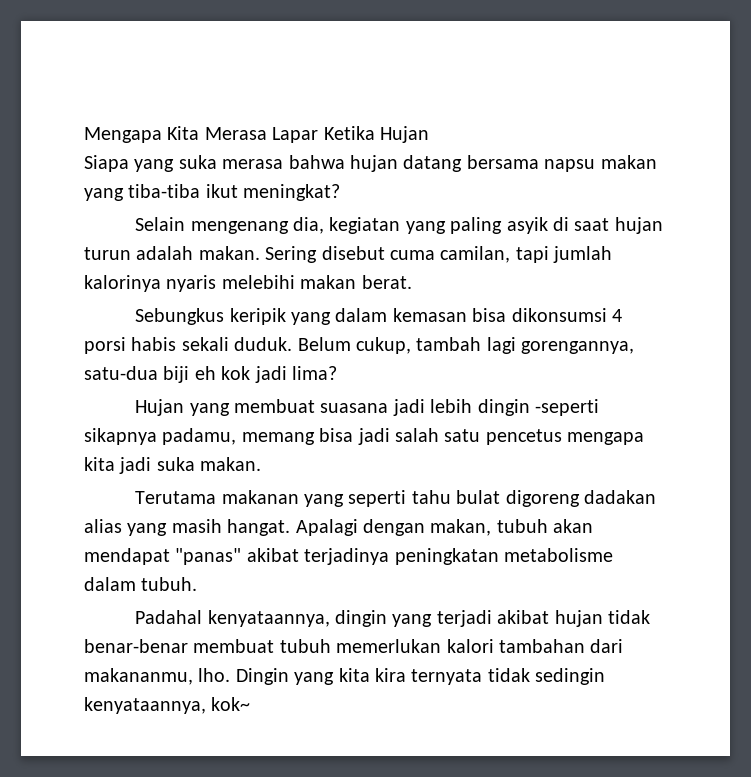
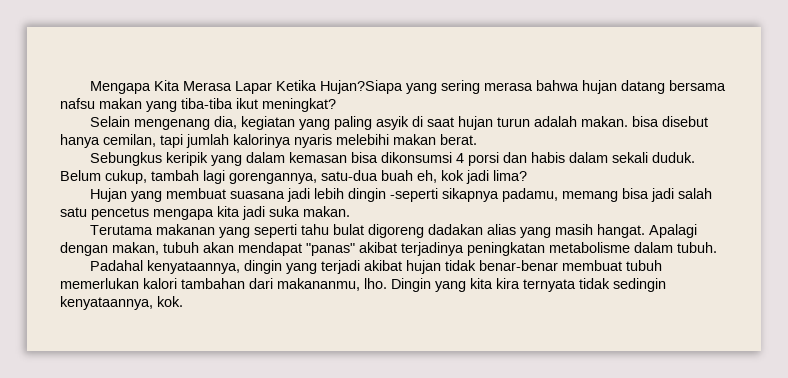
[380,126,429,143] [84,155,217,172] Hujan // Siapa yang suka -> [320,80,481,94] Hujan?Siapa yang sering
[544,159,596,172] napsu -> [60,98,95,109] nafsu
[265,246,511,263] Sering disebut cuma camilan, -> [632,116,709,127] [60,134,156,148] bisa disebut hanya cemilan,
[131,337,177,351] habis -> [503,152,609,163] dan habis dalam
[163,366,216,383] biji eh -> [381,170,437,183] buah eh,
[211,697,251,711] kok~ -> [157,296,183,307] kok.

